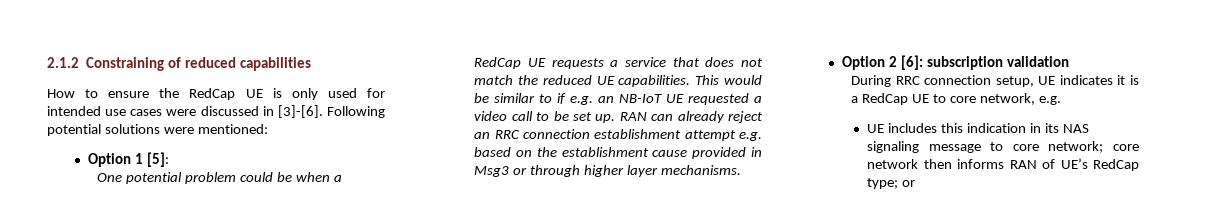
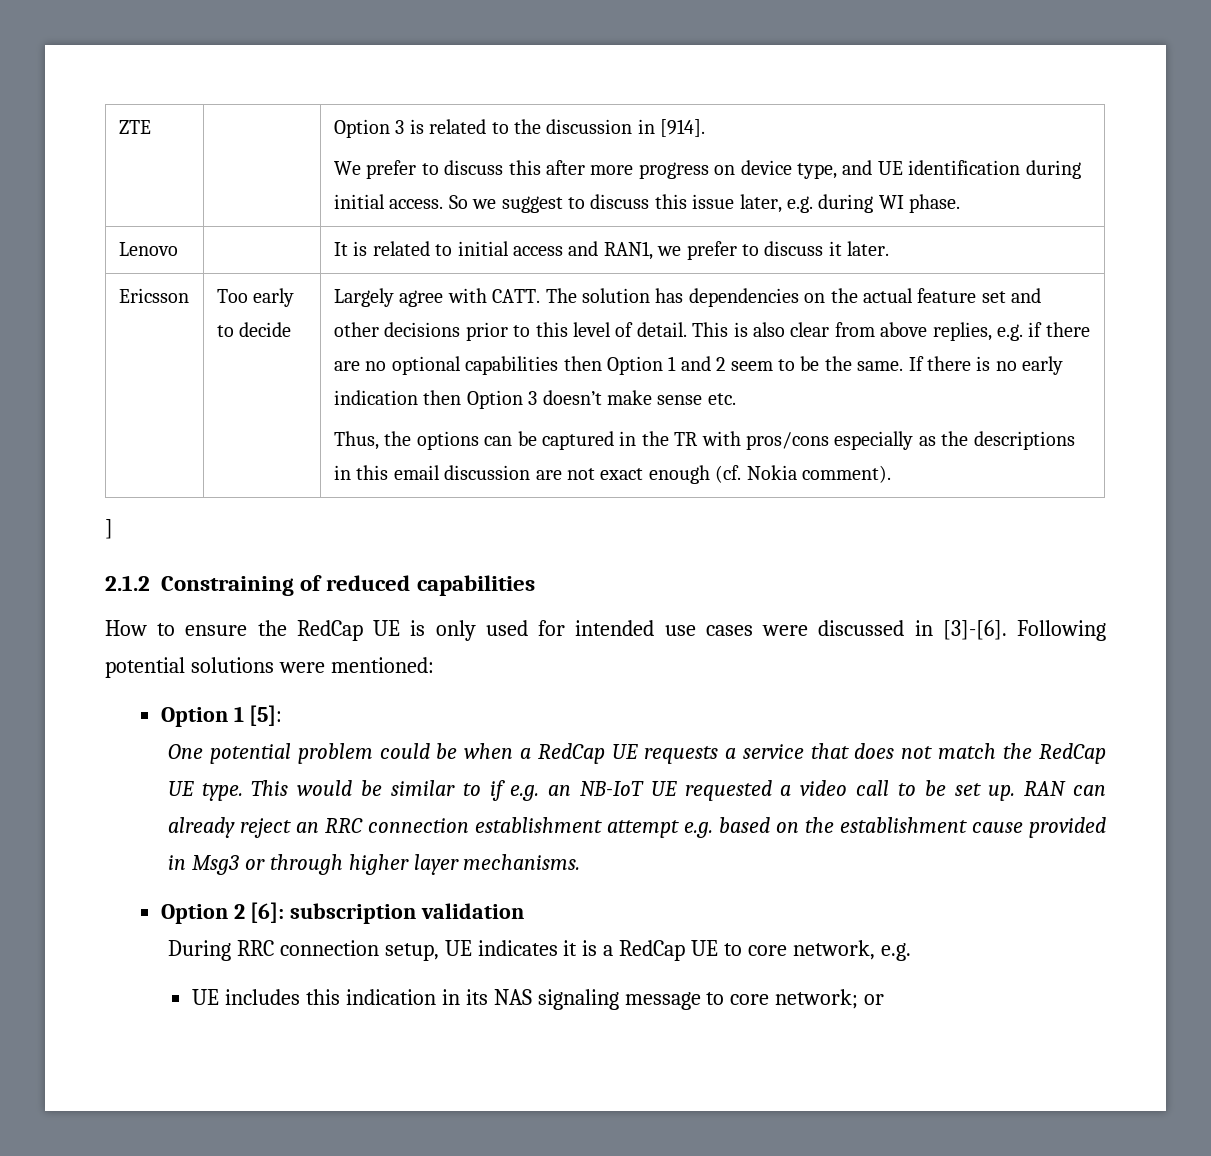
(47, 62) none -> [118,120,151,134] [333,119,706,138] [333,160,1081,179] [333,194,961,213] [118,242,178,256] [333,241,890,260] [118,288,189,303] [216,288,295,307] [216,322,292,337] [333,288,1042,307] [333,322,1090,341] [333,356,1064,375] [333,390,736,409] [333,431,1075,450] [333,465,891,484] [105,519,113,539] ZTE | | Option 3 is related to the discussion in [914]. // We prefer to discuss this after more progress on device type, and UE identification during initial access. So we suggest to discuss this issue later, e.g. during WI phase. // Lenovo | | It is related to initial access and RAN1, we prefer to discuss it later. // Ericsson | Too early to decide | Largely agree with CATT. The solution has dependencies on the actual feature set and other decisions prior to this level of detail. This is also clear from above replies, e.g. if there are no optional capabilities then Option 1 and 2 seem to be the same. If there is no early indication then Option 3 doesn’t make sense etc. // Thus, the options can be captured in the TR with pros/cons especially as the descriptions in this email discussion are not exact enough (cf. Nokia comment). // ] //
[542,75,691,87] reduced UE capabilities. -> [1039,743,1107,764] [167,781,243,801] RedCap UE type.
[1113,144,1139,151] [867,158,1139,171] [867,178,899,189] core network then informs RAN of UE’s RedCap type; -> (859, 999) none

